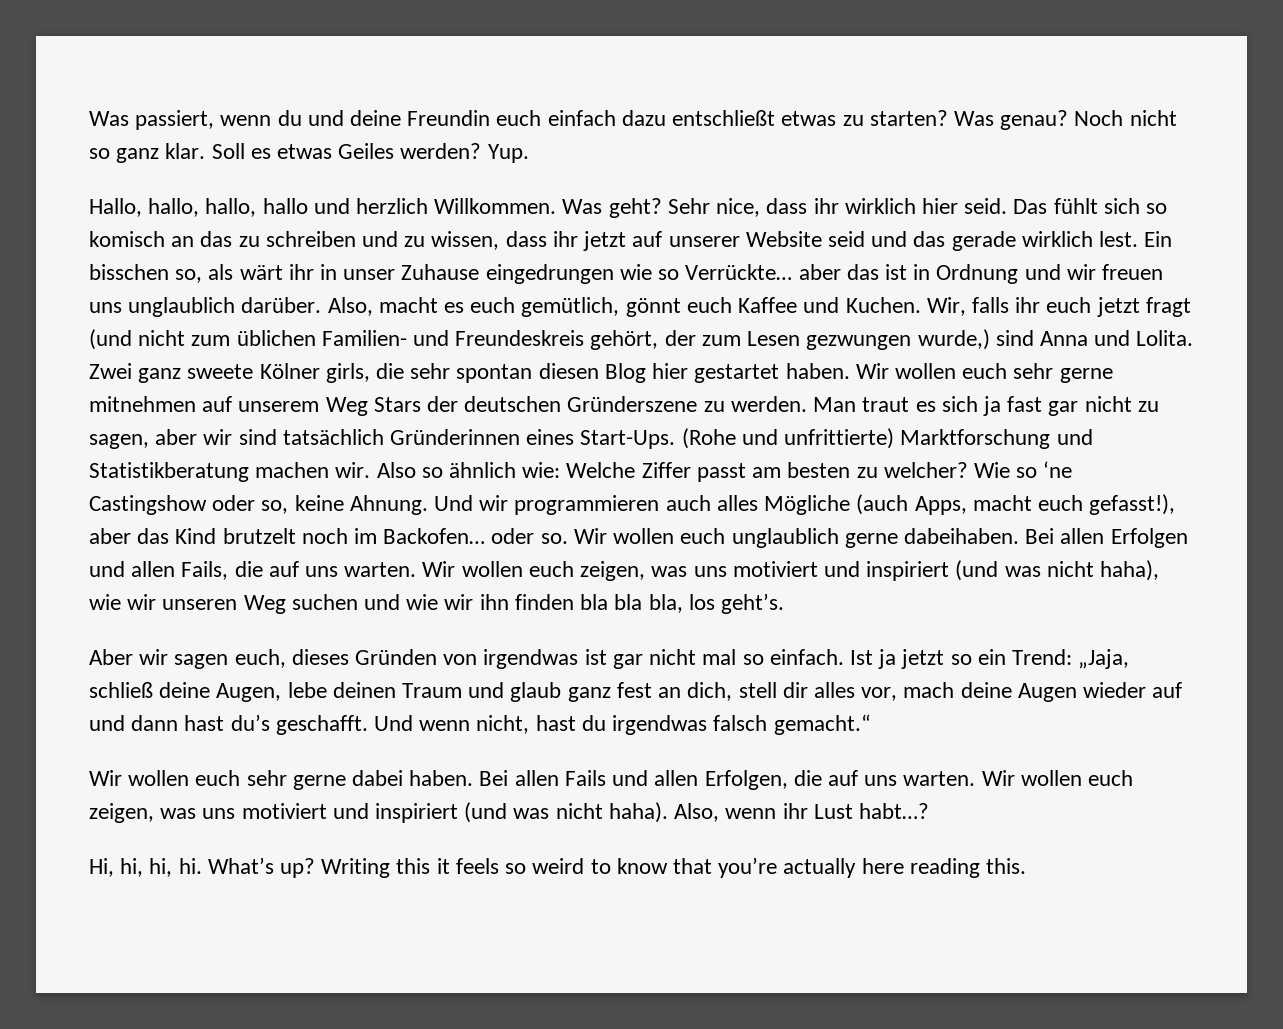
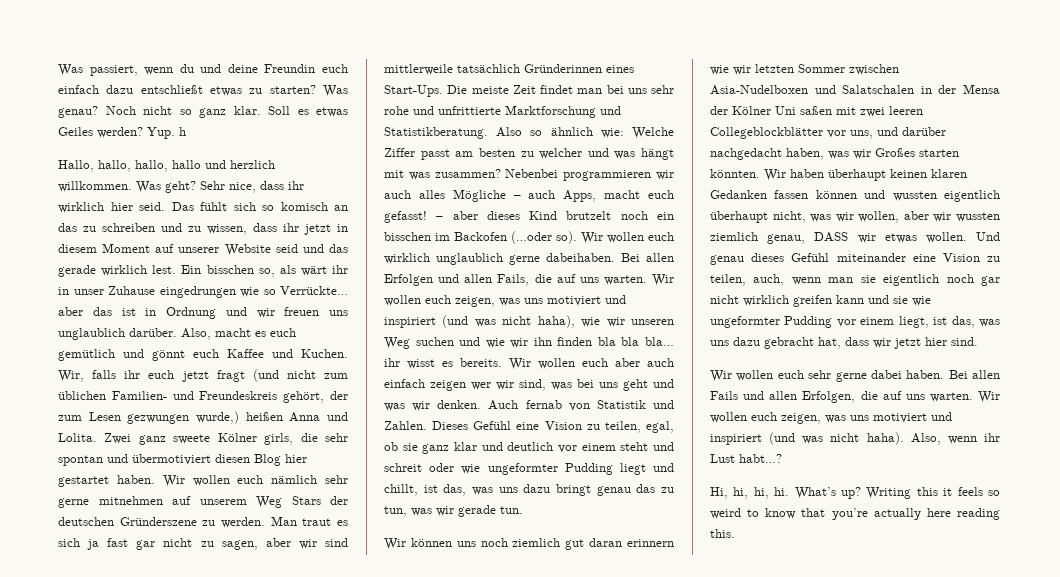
(529, 153) none -> [179,127,186,136] h
[434,198,557,214] Willkommen. -> [58,181,132,192] willkommen.
(627, 241) none -> [337,224,348,232] [58,243,151,253] in diesem Moment
[521,297,620,317] gemütlich, -> [58,349,144,361] gemütlich und
[995,330,1034,346] sind -> [245,412,283,421] heißen
(533, 373) none -> [107,454,211,465] und übermotiviert
(1008, 371) none -> [271,475,318,484] nämlich
(277, 437) none -> [384,64,453,75] mittlerweile
[681,428,1093,449] [89,462,371,482] (Rohe und unfrittierte) Marktforschung und Statistikberatung machen wir. -> [447,85,674,94] [384,105,621,118] [384,127,488,139] Die meiste Zeit findet man bei uns sehr rohe und unfrittierte Marktforschung und Statistikberatung.
[883,461,1073,478] [89,495,660,515] welcher? Wie so ‘ne Castingshow oder so, keine Ahnung. Und wir programmieren -> [539,148,674,160] [384,169,674,181] welcher und was hängt mit was zusammen? Nebenbei programmieren wir
[856,494,909,515] (auch -> [513,190,556,199] – auch
[1089,494,1176,515] [89,528,726,544] gefasst!), aber das Kind brutzelt noch im Backofen… oder so. Wir wollen euch -> [384,211,674,223] [384,231,674,244] [384,253,430,264] gefasst! – aber dieses Kind brutzelt noch ein bisschen im Backofen (…oder so). Wir wollen euch wirklich
[648,593,784,614] [89,649,1130,669] [89,682,1183,702] [89,714,871,735] bla, los geht’s. // Aber wir sagen euch, dieses Gründen von irgendwas ist gar nicht mal so einfach. Ist ja jetzt so ein Trend: „Jaja, schließ deine Augen, lebe deinen Traum und glaub ganz fest an dich, stell dir alles vor, mach deine Augen wieder auf und dann hast du’s geschafft. Und wenn nicht, hast du irgendwas falsch gemacht.“ -> [645,337,674,346] [384,358,674,370] [384,379,674,391] [384,400,674,411] [384,421,674,433] [384,442,674,454] [384,463,674,475] [384,484,674,496] [384,505,523,517] [384,538,674,550] [710,64,899,75] [710,84,1000,95] [710,106,923,117] [710,127,946,139] [710,148,959,160] [710,169,967,181] [710,190,1000,202] [710,211,1000,223] [710,232,1000,244] [710,253,1000,265] [710,274,1000,286] [710,295,931,307] [710,316,1000,328] [710,337,978,349] bla… ihr wisst es bereits. Wir wollen euch aber auch einfach zeigen wer wir sind, was bei uns geht und was wir denken. Auch fernab von Statistik und Zahlen. Dieses Gefühl eine Vision zu teilen, egal, ob sie ganz klar und deutlich vor einem steht und schreit oder wie ungeformter Pudding liegt und chillt, ist das, was uns dazu bringt genau das zu tun, was wir gerade tun. // Wir können uns noch ziemlich gut daran erinnern wie wir letzten Sommer zwischen Asia-Nudelboxen und Salatschalen in der Mensa der Kölner Uni saßen mit zwei leeren Collegeblockblätter vor uns, und darüber nachgedacht haben, was wir Großes starten könnten. Wir haben überhaupt keinen klaren Gedanken fassen können und wussten eigentlich überhaupt nicht, was wir wollen, aber wir wussten ziemlich genau, DASS wir etwas wollen. Und genau dieses Gefühl miteinander eine Vision zu teilen, auch, wenn man sie eigentlich noch gar nicht wirklich greifen kann und sie wie ungeformter Pudding vor einem liegt, ist das, was uns dazu gebracht hat, dass wir jetzt hier sind.

